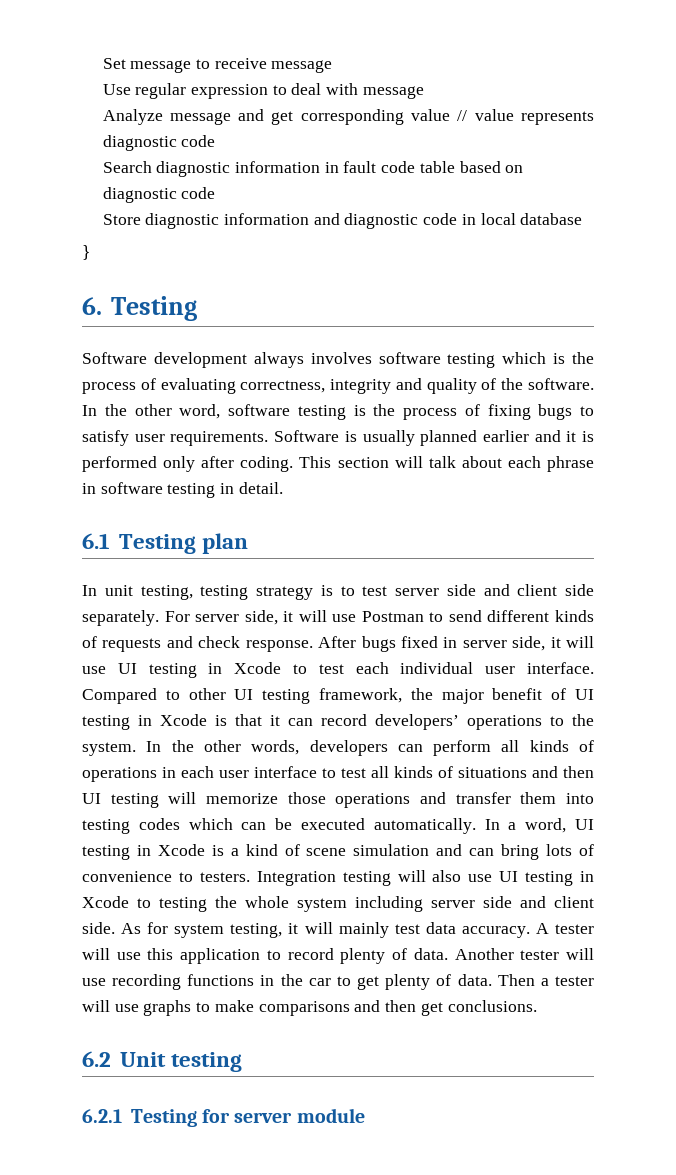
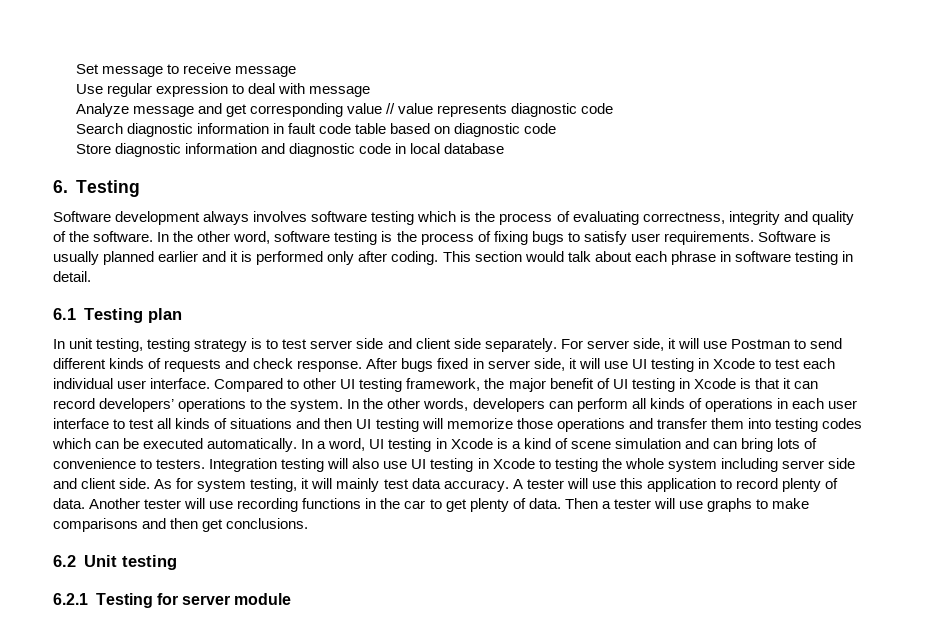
[82,245,90,260] // } -> (504, 148) none
[394,456,423,468] will -> [524,251,564,262] would

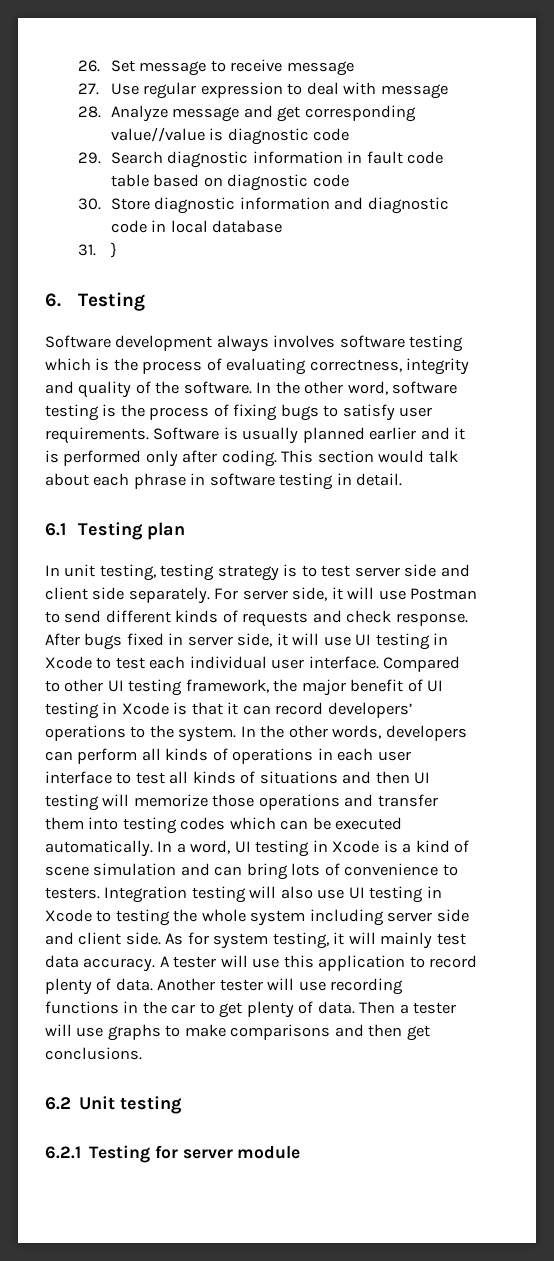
(75, 69) none -> [77,60,100,72] 26.
(296, 71) none -> [77,83,99,95] 27.
(370, 91) none -> [77,106,101,118] 28.
[346,103,614,117] value // value represents diagnostic code // -> [110,127,350,145] [77,152,101,164] value//value is diagnostic code // 29.
(557, 128) none -> [77,198,101,210] 30.
(504, 148) none -> [77,242,117,258] // 31. }

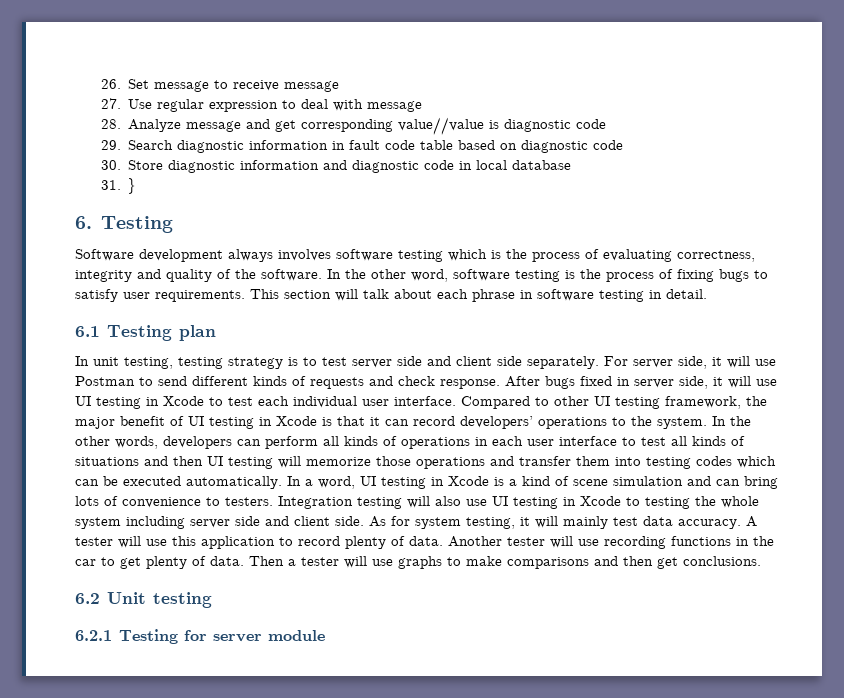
[153,427,466,444] [45,450,277,467] Software is usually planned earlier and it is performed only after coding. -> (245, 296) none
[378,450,425,463] would -> [335,289,358,301] will

